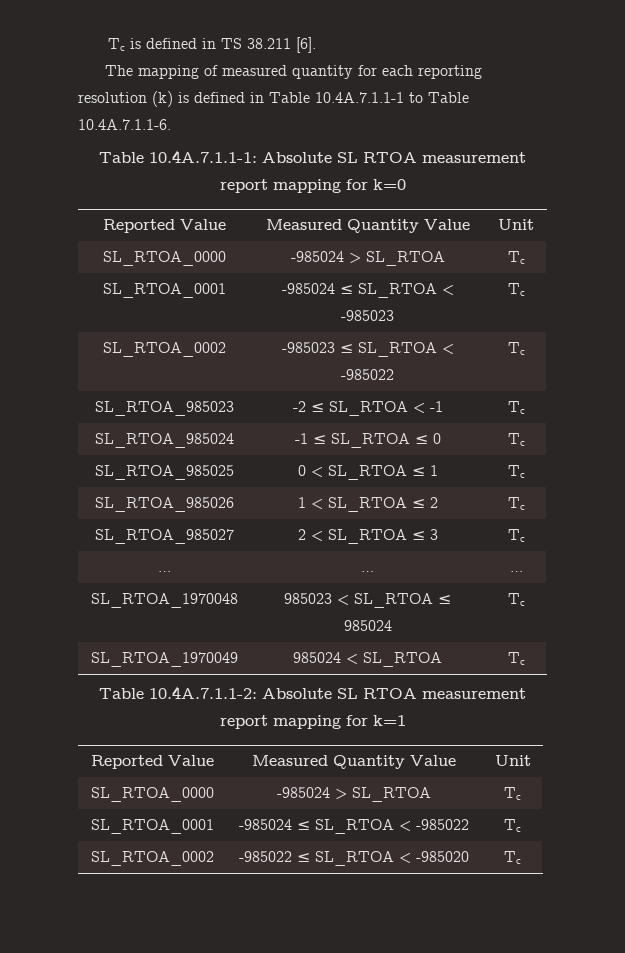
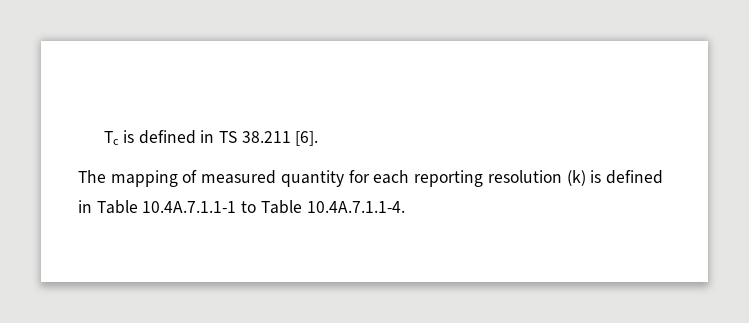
[78,119,171,130] [99,150,526,163] [219,179,406,193] [102,219,226,233] [265,219,470,233] [498,219,534,230] [102,251,226,266] [290,251,445,266] [507,251,525,264] [102,283,226,298] [281,283,454,298] [341,310,394,321] [507,283,525,296] [102,342,226,357] [281,342,454,357] [341,369,394,380] [507,342,525,355] [94,401,234,416] [292,401,443,416] [507,401,525,414] [94,433,234,448] [294,433,441,448] [507,433,525,446] [94,465,234,480] [297,465,438,480] [507,465,525,478] [94,497,234,512] [297,497,438,512] [507,497,525,510] [94,529,234,544] [297,529,438,544] [507,529,525,542] [157,571,171,572] [361,571,374,572] [509,571,523,572] [90,593,238,608] [284,593,451,608] [343,620,392,631] [507,593,525,606] [90,652,238,667] [293,652,442,667] [507,652,525,665] [99,686,526,699] [219,715,406,729] [90,755,214,769] [252,755,456,769] [494,755,531,766] [90,787,214,802] [277,787,431,802] [504,787,521,800] [90,819,214,834] [239,819,469,834] [504,819,521,832] [90,851,214,866] [239,851,469,866] [504,851,521,864] 10.4A.7.1.1-6. // Table 10.4A.7.1.1-1: Absolute SL RTOA measurement report mapping for k=0 // Reported Value | Measured Quantity Value | Unit // SL_RTOA_0000 | -985024 > SL_RTOA | Tc // SL_RTOA_0001 | -985024 ≤ SL_RTOA < -985023 | Tc // SL_RTOA_0002 | -985023 ≤ SL_RTOA < -985022 | Tc // SL_RTOA_985023 | -2 ≤ SL_RTOA < -1 | Tc // SL_RTOA_985024 | -1 ≤ SL_RTOA ≤ 0 | Tc // SL_RTOA_985025 | 0 < SL_RTOA ≤ 1 | Tc // SL_RTOA_985026 | 1 < SL_RTOA ≤ 2 | Tc // SL_RTOA_985027 | 2 < SL_RTOA ≤ 3 | Tc // … | … | … // SL_RTOA_1970048 | 985023 < SL_RTOA ≤ 985024 | Tc // SL_RTOA_1970049 | 985024 < SL_RTOA | Tc // Table 10.4A.7.1.1-2: Absolute SL RTOA measurement report mapping for k=1 // Reported Value | Measured Quantity Value | Unit // SL_RTOA_0000 | -985024 > SL_RTOA | Tc // SL_RTOA_0001 | -985024 ≤ SL_RTOA < -985022 | Tc // SL_RTOA_0002 | -985022 ≤ SL_RTOA < -985020 | Tc -> [306,201,405,213] 10.4A.7.1.1-4.

